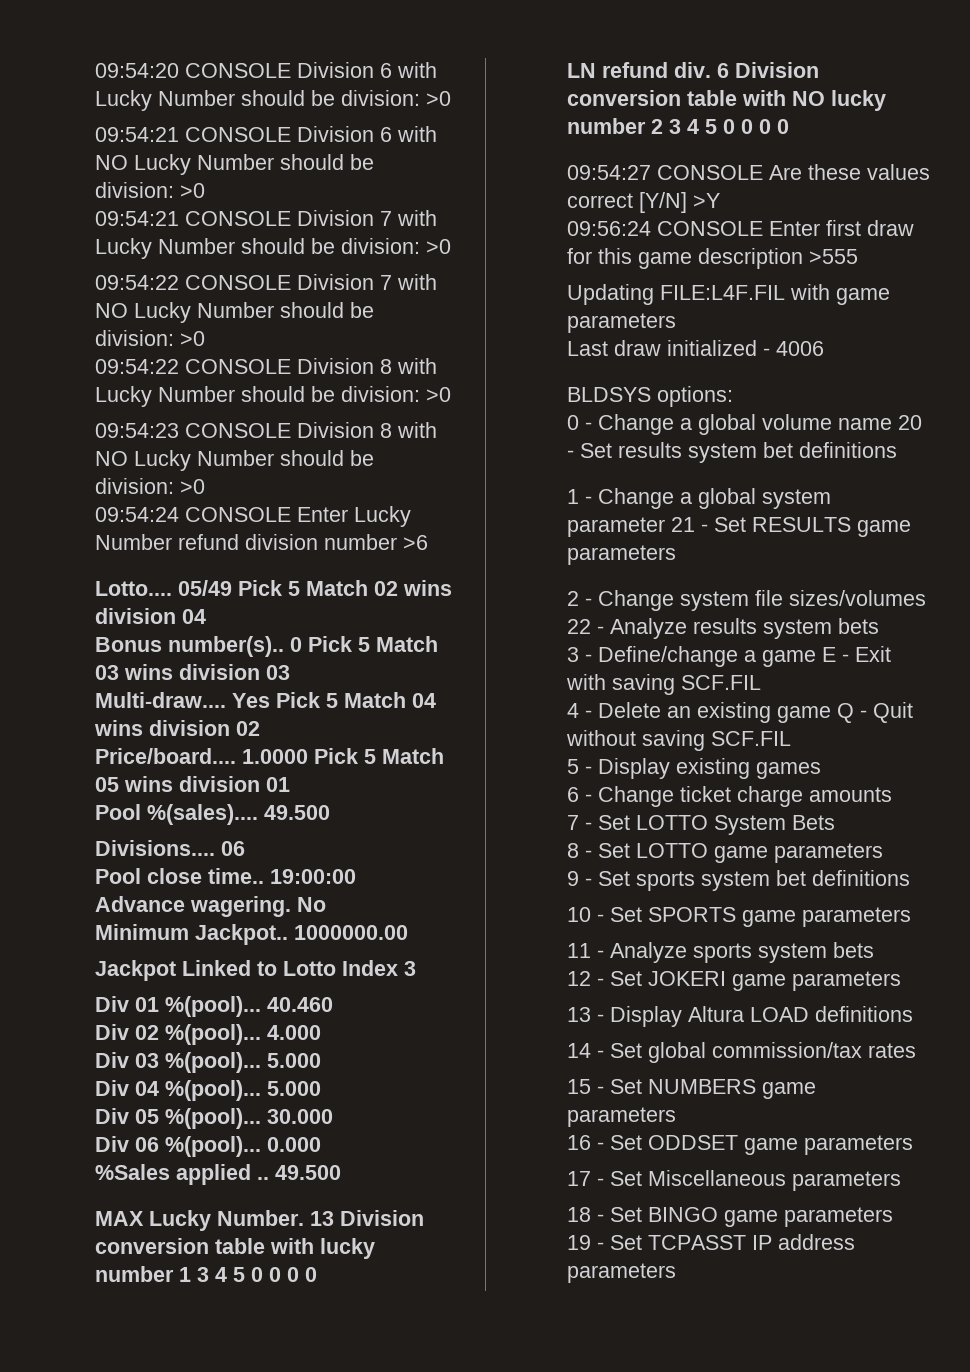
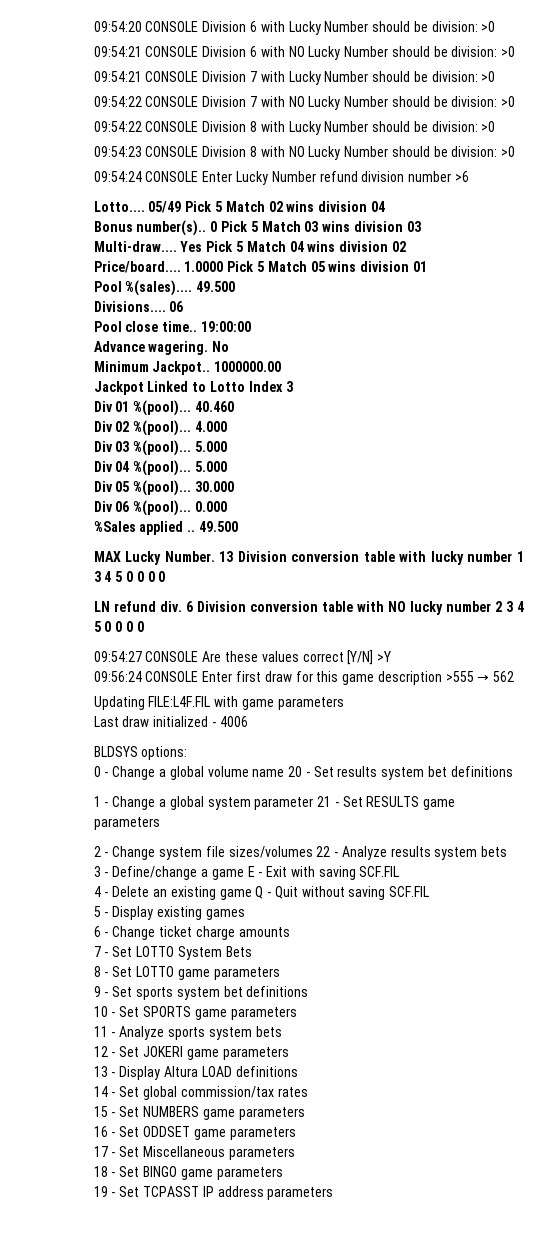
(858, 256) none -> [477,671,515,682] → 562

